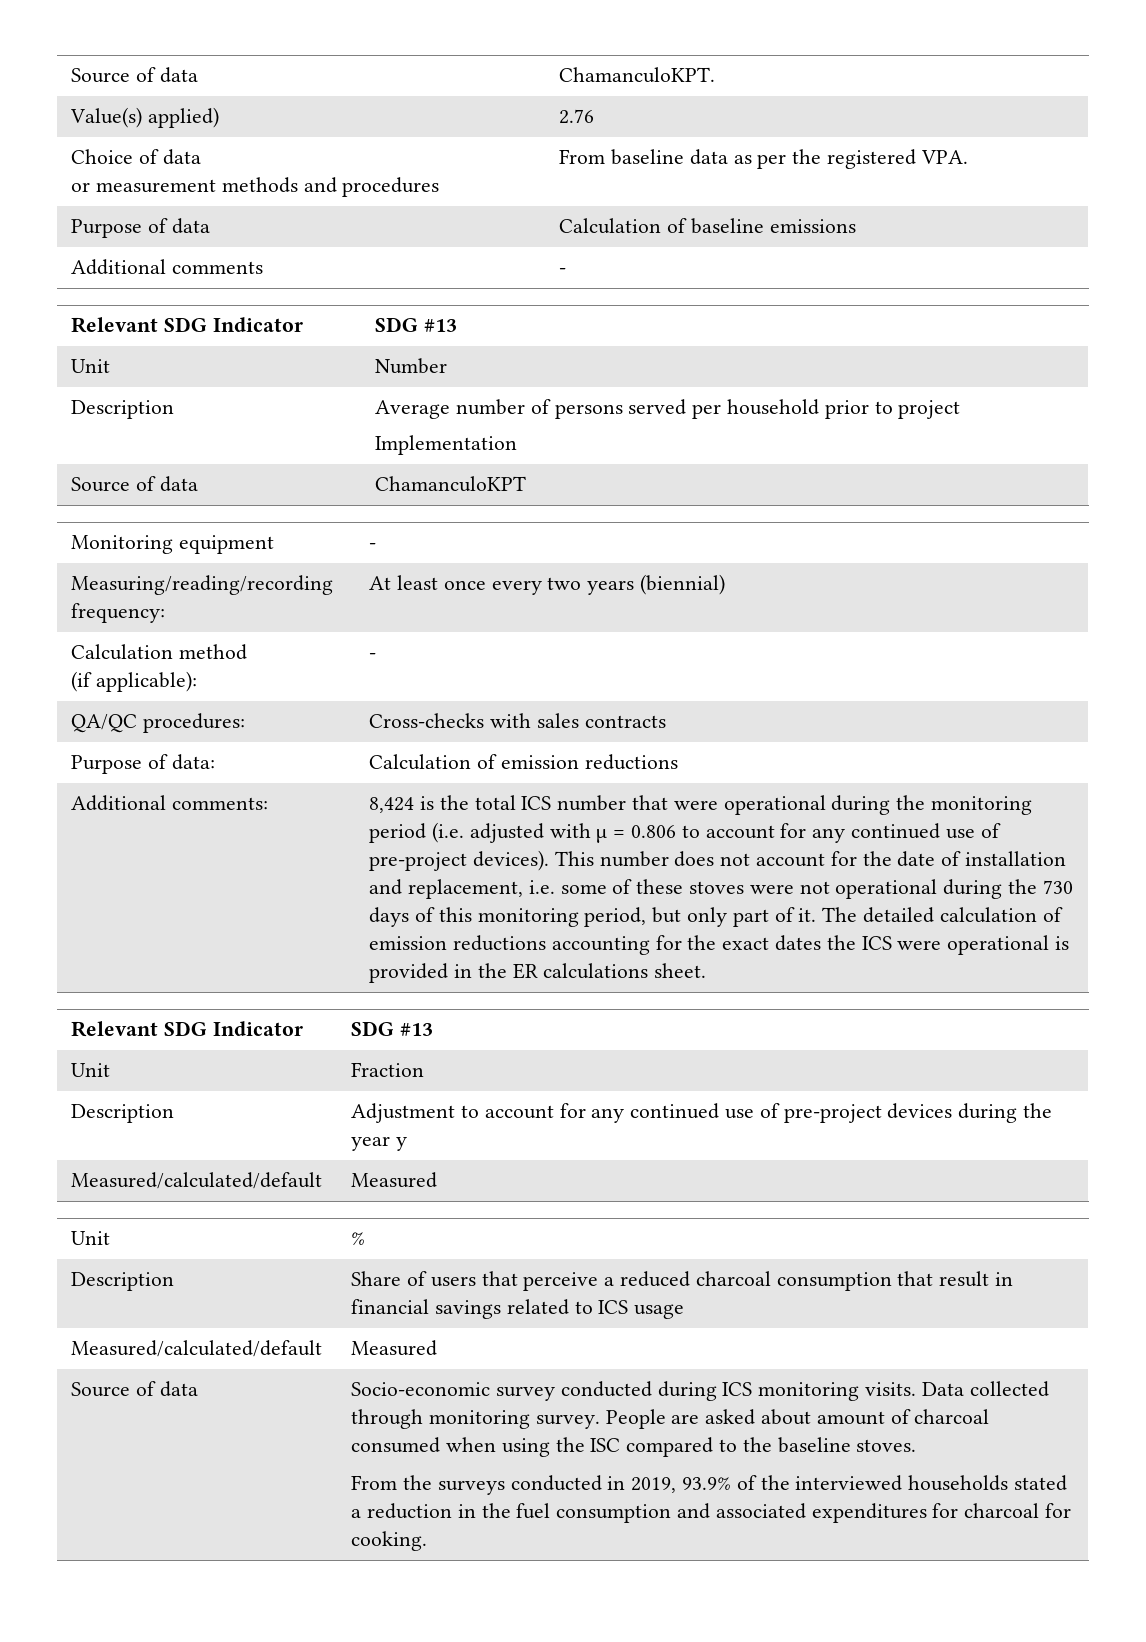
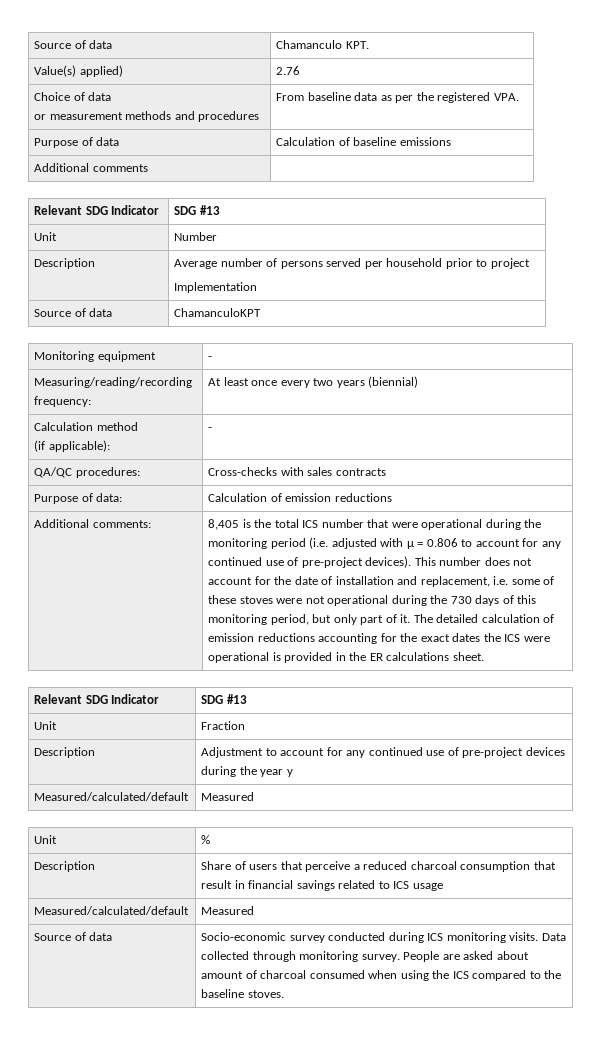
[71,67,198,83] [559,67,716,83] Source of data | ChamanculoKPT. -> [34,40,113,49] [276,40,369,49] Source of data | Chamanculo KPT.
[559,268,567,274] - -> (148, 168) none
[369,797,415,813] 8,424 -> [208,519,240,530] 8,405
[590,1438,621,1452] ISC -> [452,971,469,979] ICS
[351,1475,1068,1495] [351,1503,1072,1523] [351,1531,428,1551] // From the surveys conducted in 2019, 93.9% of the interviewed households stated a reduction in the fuel consumption and associated expenditures for charcoal for cooking. -> (284, 994) none

